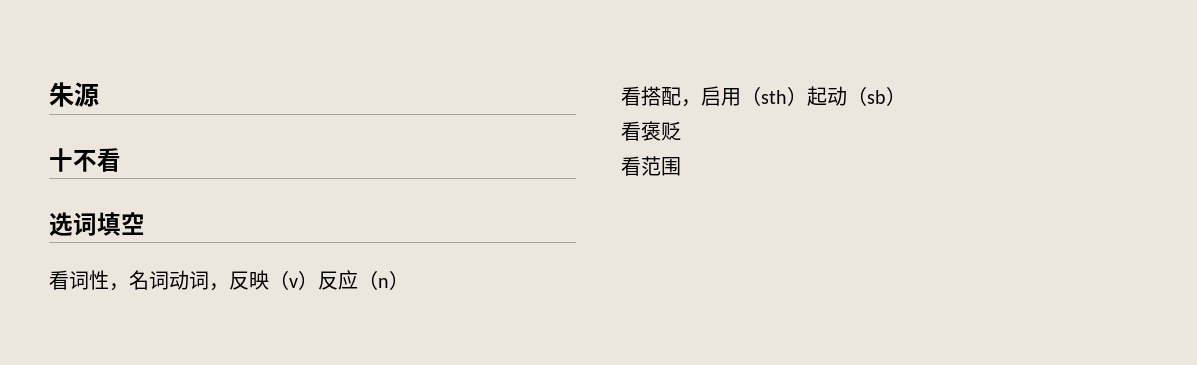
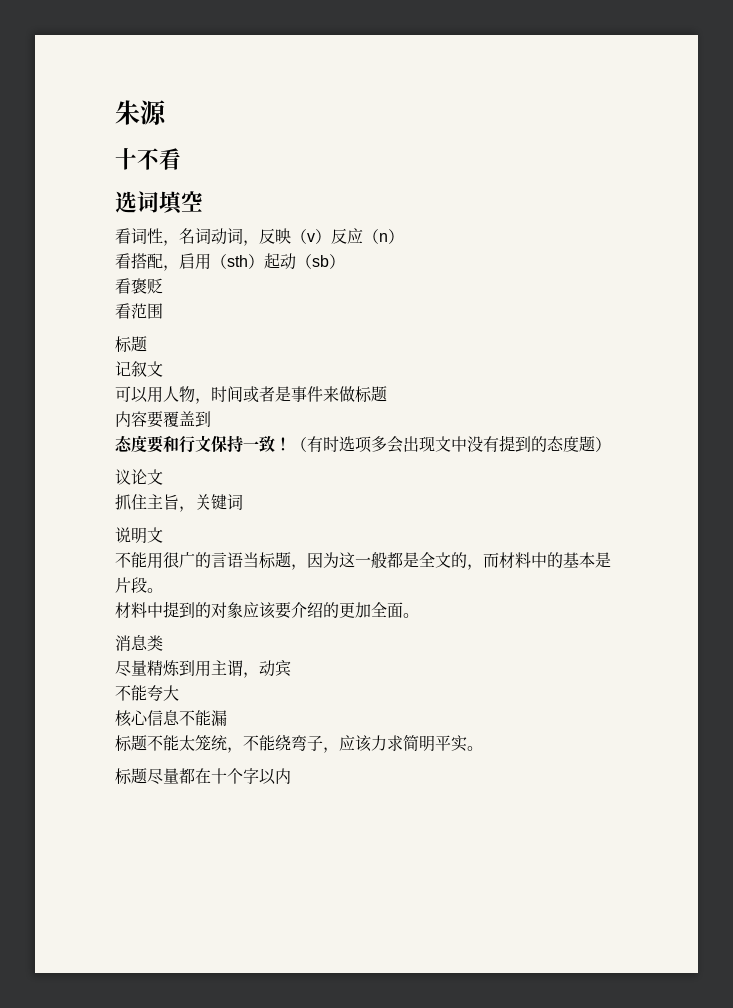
(681, 166) none -> [115,336,147,353] [115,361,163,377] [115,386,387,404] [115,411,211,428] [115,435,611,453] [115,469,163,485] [115,494,243,512] [115,527,163,544] [115,552,611,570] [115,577,163,593] [115,601,419,619] [115,635,163,651] [115,660,291,678] [115,685,179,701] [115,710,227,727] [115,734,483,753] [115,768,291,785] // 标题 // 记叙文 // 可以用人物，时间或者是事件来做标题 // 内容要覆盖到 // 态度要和行文保持一致！（有时选项多会出现文中没有提到的态度题） // 议论文 // 抓住主旨，关键词 // 说明文 // 不能用很广的言语当标题，因为这一般都是全文的，而材料中的基本是片段。 // 材料中提到的对象应该要介绍的更加全面。 // 消息类 // 尽量精炼到用主谓，动宾 // 不能夸大 // 核心信息不能漏 // 标题不能太笼统，不能绕弯子，应该力求简明平实。 // 标题尽量都在十个字以内

